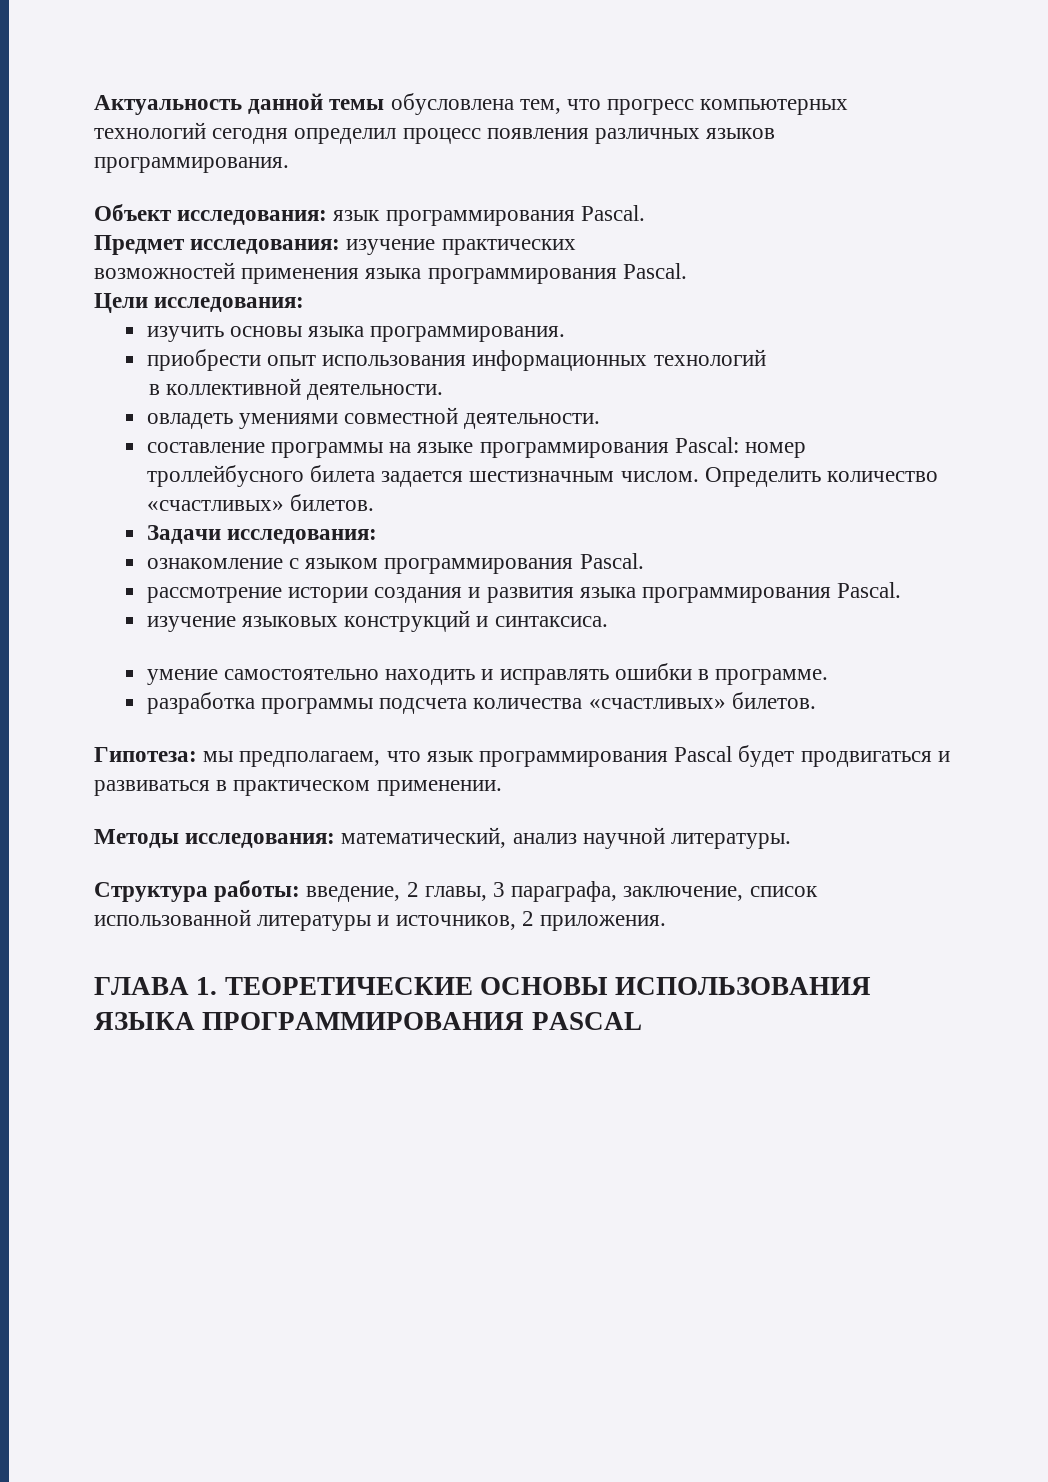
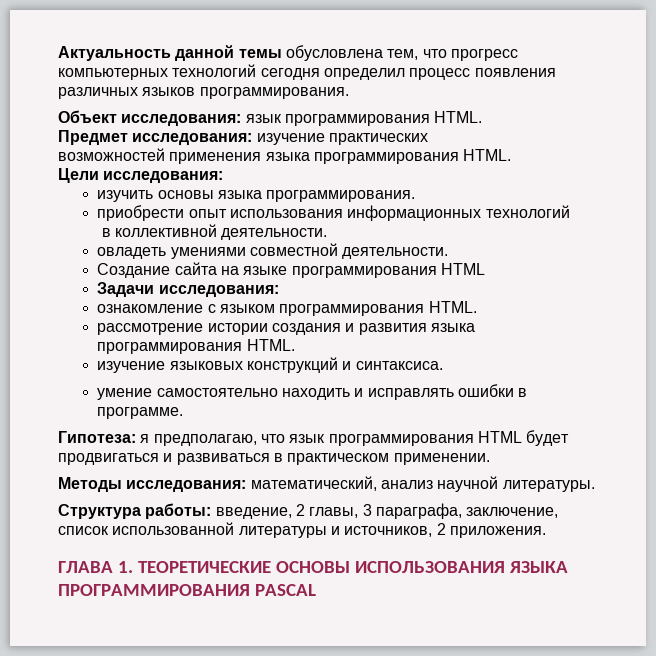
[580,205,645,221] Pascal. -> [434,111,483,123] HTML.
[622,263,687,279] Pascal. -> [463,149,512,161] HTML.
[146,442,383,458] составление программы -> [97,262,217,278] Создание сайта
[674,437,807,458] [146,465,939,487] [146,494,374,511] Pascal: номер троллейбусного билета задается шестизначным числом. Определить количество «счастливых» билетов. -> [441,263,486,275] HTML
[579,553,644,569] Pascal. -> [428,301,477,313] HTML.
[837,582,902,598] Pascal. -> [246,339,295,351] HTML.
[146,692,816,714] // разработка программы подсчета количества «счастливых» билетов. -> (184, 413) none
[203,751,381,767] мы предполагаем, -> [140,434,257,446] я предполагаю,
[674,746,733,762] Pascal -> [477,431,522,443] HTML

